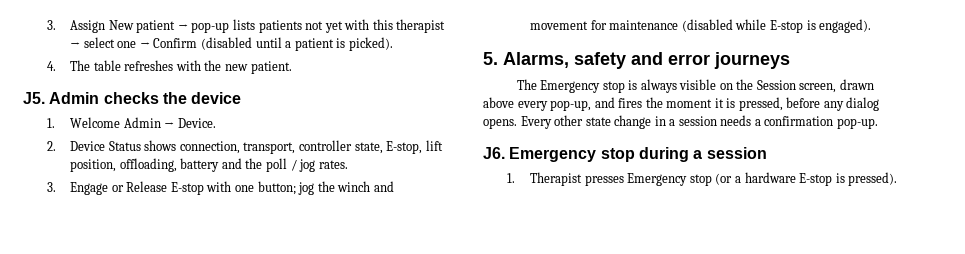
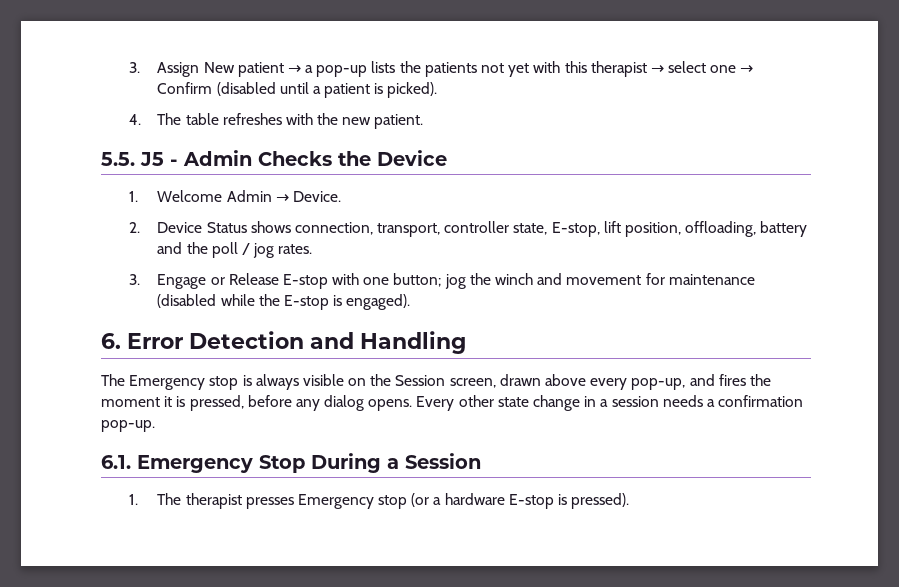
(188, 27) none -> [305,65,314,73] a
(255, 24) none -> [399,61,421,73] the
[23,92,242,104] J5. Admin checks the device -> [101,150,447,166] 5.5. J5 - Admin Checks the Device
(767, 24) none -> [258,294,280,306] the
[483,52,790,69] 5. Alarms, safety and error journeys -> [101,331,466,354] 6. Error Detection and Handling
[483,147,767,162] [506,172,583,186] J6. Emergency stop during a session // 1. Therapist -> [101,453,481,473] [129,493,242,509] 6.1. Emergency Stop During a Session // 1. The therapist

